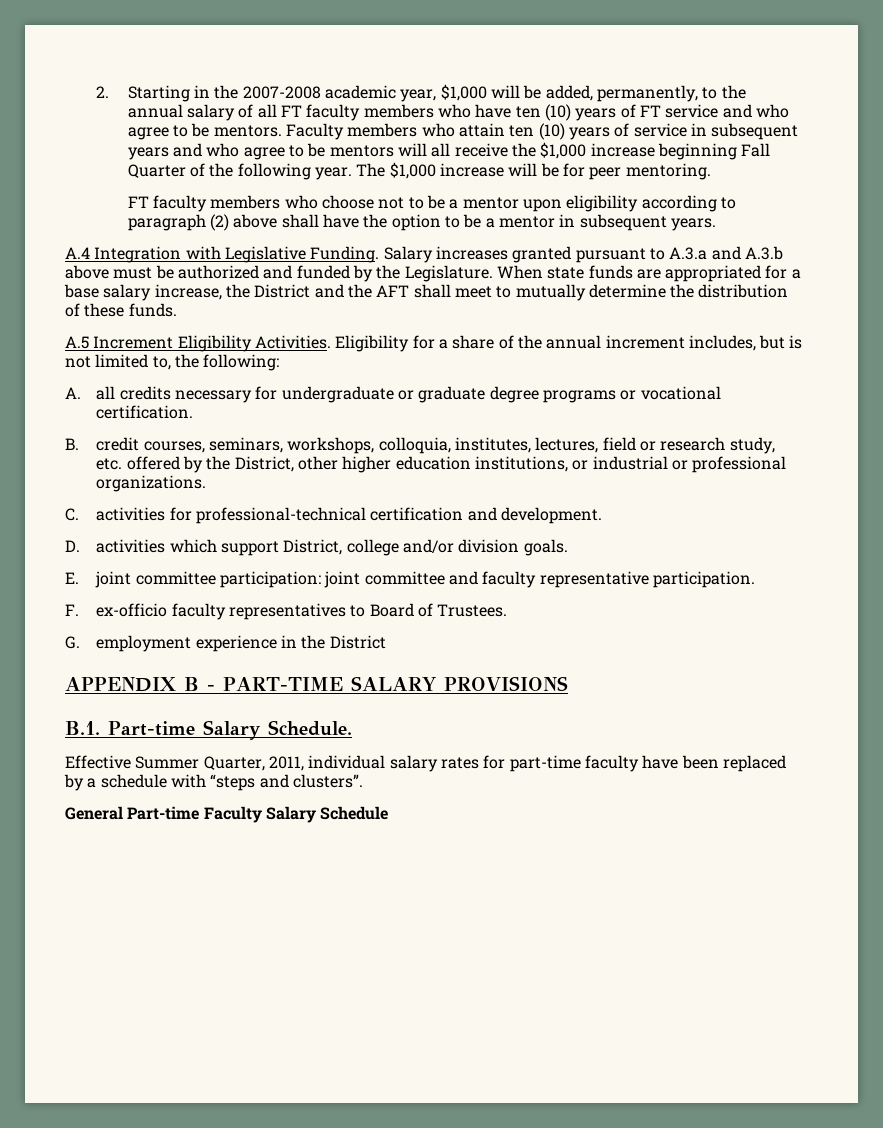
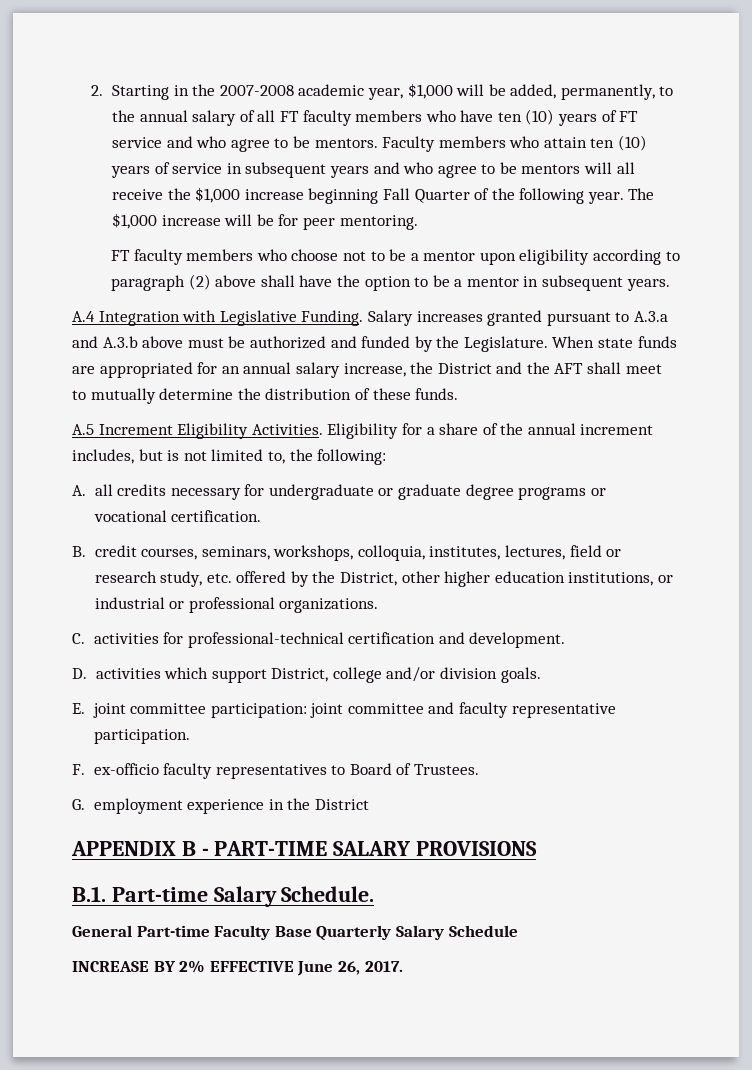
[791,269,801,279] [64,284,99,298] a base -> [221,362,292,374] an annual
[65,755,786,772] [64,774,363,791] // Effective Summer Quarter, 2011, individual salary rates for part-time faculty have been replaced by a schedule with “steps and clusters”. -> (375, 894) none
(262, 814) none -> [274,925,392,941] Base Quarterly
(389, 813) none -> [72,960,403,976] // INCREASE BY 2% EFFECTIVE June 26, 2017.

